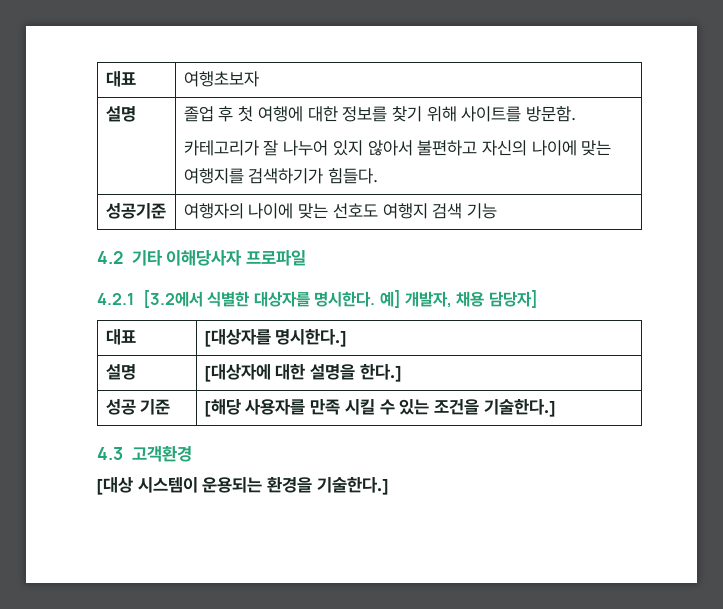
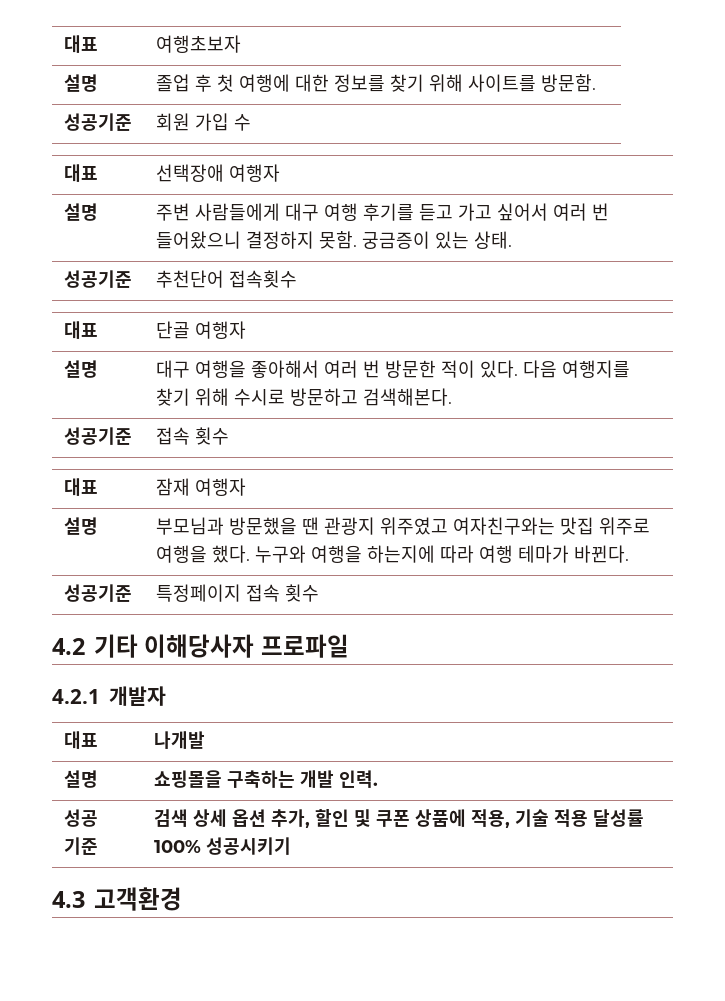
[183,140,612,156] [183,168,379,184] [105,203,166,219] [183,203,497,219] // 카테고리가 잘 나누어 있지 않아서 불편하고 자신의 나이에 맞는 여행지를 검색하기가 힘들다. // 성공기준 | 여행자의 나이에 맞는 선호도 여행지 검색 기능 -> [63,113,132,131] [155,113,251,131] [63,164,98,182] [155,164,280,182] [63,203,98,221] [155,203,609,221] [155,231,512,249] [63,270,132,288] [155,270,297,288] [63,321,98,339] [155,321,246,339] [63,360,98,378] [155,360,630,378] [155,388,452,406] [63,427,132,445] [155,427,229,445] [63,478,98,496] [155,478,246,496] [63,517,98,535] [155,517,650,535] [155,545,629,563] [63,584,132,602] [155,584,319,602] // 성공기준 | 회원 가입 수 // 대표 | 선택장애 여행자 // 설명 | 주변 사람들에게 대구 여행 후기를 듣고 가고 싶어서 여러 번 들어왔으니 결정하지 못함. 궁금증이 있는 상태. // 성공기준 | 추천단어 접속횟수 // 대표 | 단골 여행자 // 설명 | 대구 여행을 좋아해서 여러 번 방문한 적이 있다. 다음 여행지를 찾기 위해 수시로 방문하고 검색해본다. // 성공기준 | 접속 횟수 // 대표 | 잠재 여행자 // 설명 | 부모님과 방문했을 땐 관광지 위주였고 여자친구와는 맛집 위주로 여행을 했다. 누구와 여행을 하는지에 따라 여행 테마가 바뀐다. // 성공기준 | 특정페이지 접속 횟수
[142,290,538,308] [105,329,136,345] [204,329,347,347] [105,364,136,380] [204,364,401,382] [105,399,171,415] [204,399,555,417] [97,445,192,462] [97,476,388,495] [3.2에서 식별한 대상자를 명시한다. 예] 개발자, 채용 담당자] // 대표 | [대상자를 명시한다.] // 설명 | [대상자에 대한 설명을 한다.] // 성공 기준 | [해당 사용자를 만족 시킬 수 있는 조건을 기술한다.] // 4.3 고객환경 // [대상 시스템이 운용되는 환경을 기술한다.] -> [109,686,166,706] [63,731,98,749] [153,731,205,749] [63,770,98,788] [153,770,378,788] [63,809,98,827] [63,837,98,855] [153,809,644,828] [153,837,291,855] [52,887,182,911] 개발자 // 대표 | 나개발 // 설명 | 쇼핑몰을 구축하는 개발 인력. // 성공 기준 | 검색 상세 옵션 추가, 할인 및 쿠폰 상품에 적용, 기술 적용 달성률 100% 성공시키기 // 4.3 고객환경

